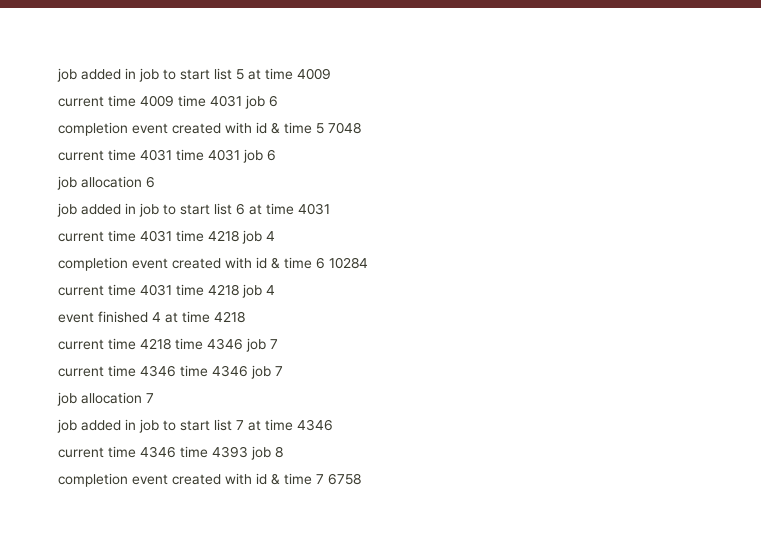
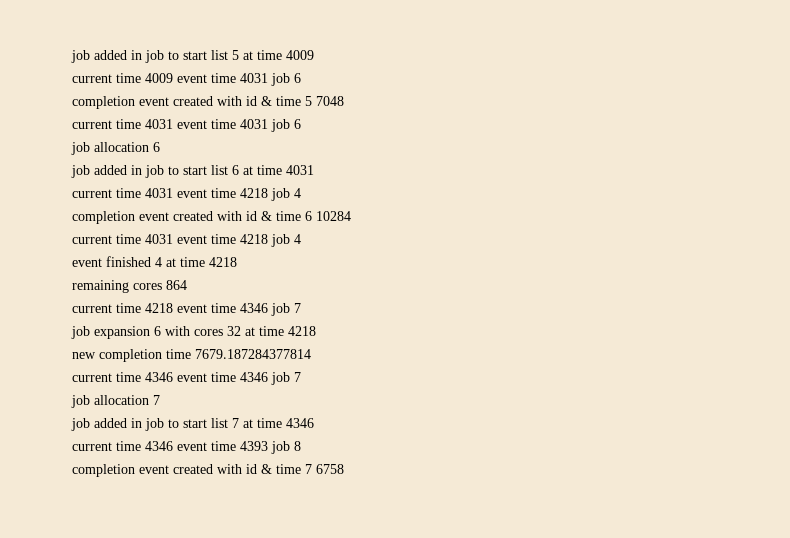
(174, 101) none -> [177,74,207,83] event
(172, 155) none -> [177,120,207,129] event
(172, 236) none -> [177,189,207,198] event
(172, 290) none -> [177,235,207,244] event
(245, 317) none -> [72,280,187,293] // remaining cores 864
[175,338,278,352] [58,365,176,377] time 4346 job 7 // current time 4346 -> [177,303,301,316] [71,326,316,339] [72,349,311,362] [72,372,207,382] event time 4346 job 7 // job expansion 6 with cores 32 at time 4218 // new completion time 7679.187284377814 // current time 4346 event
(176, 452) none -> [177,442,207,451] event

